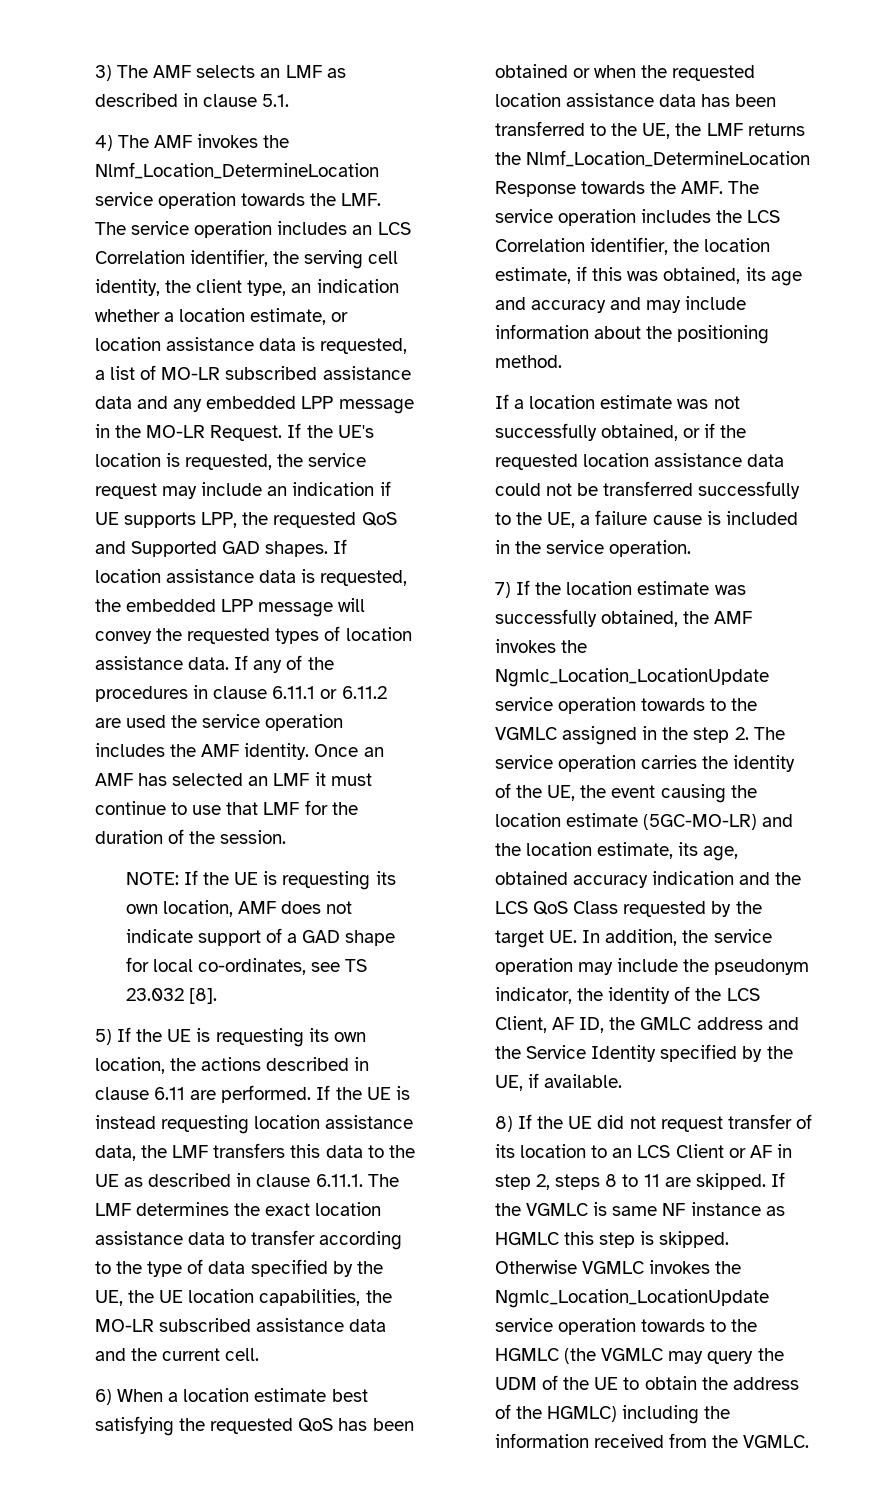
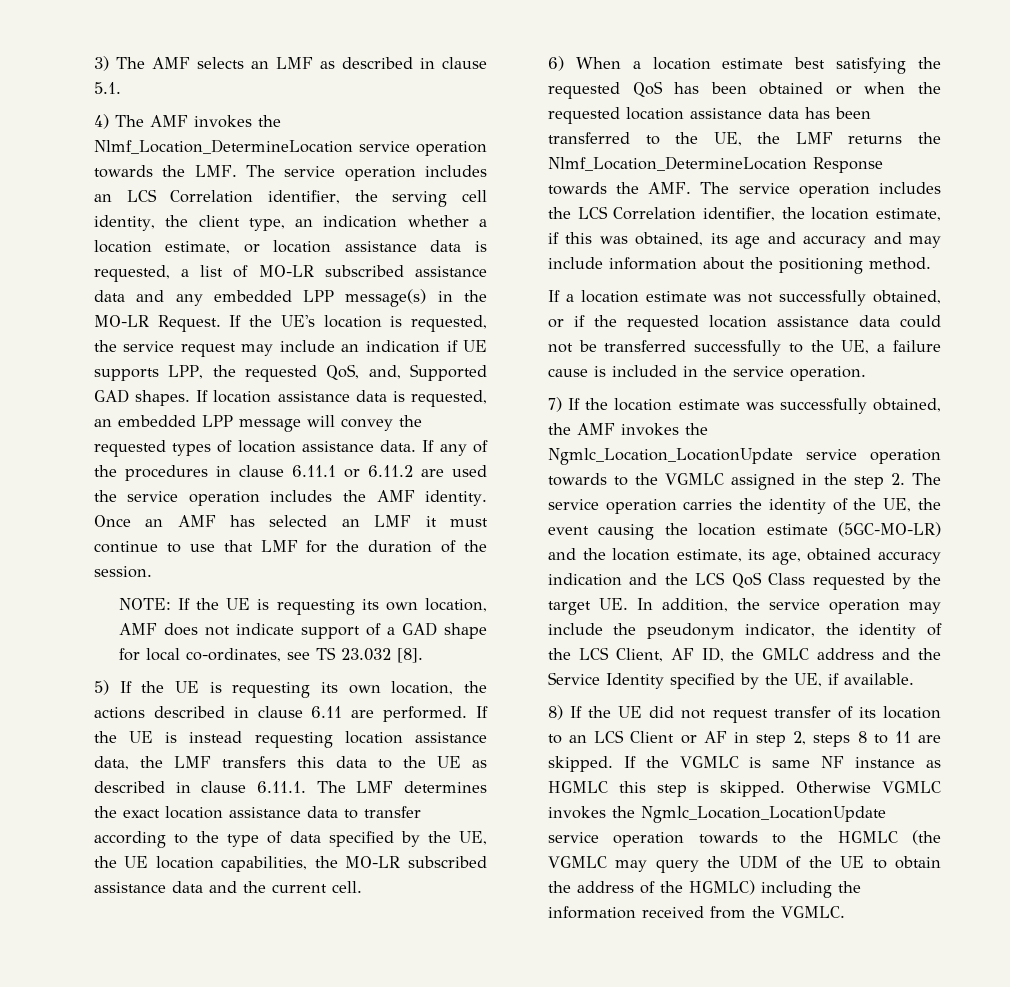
[338,399,414,414] message -> [345,289,427,307] message(s)
[361,512,397,526] [94,541,126,554] QoS and -> [326,364,401,380] QoS, and,
[94,599,121,612] the -> [93,419,112,427] an

